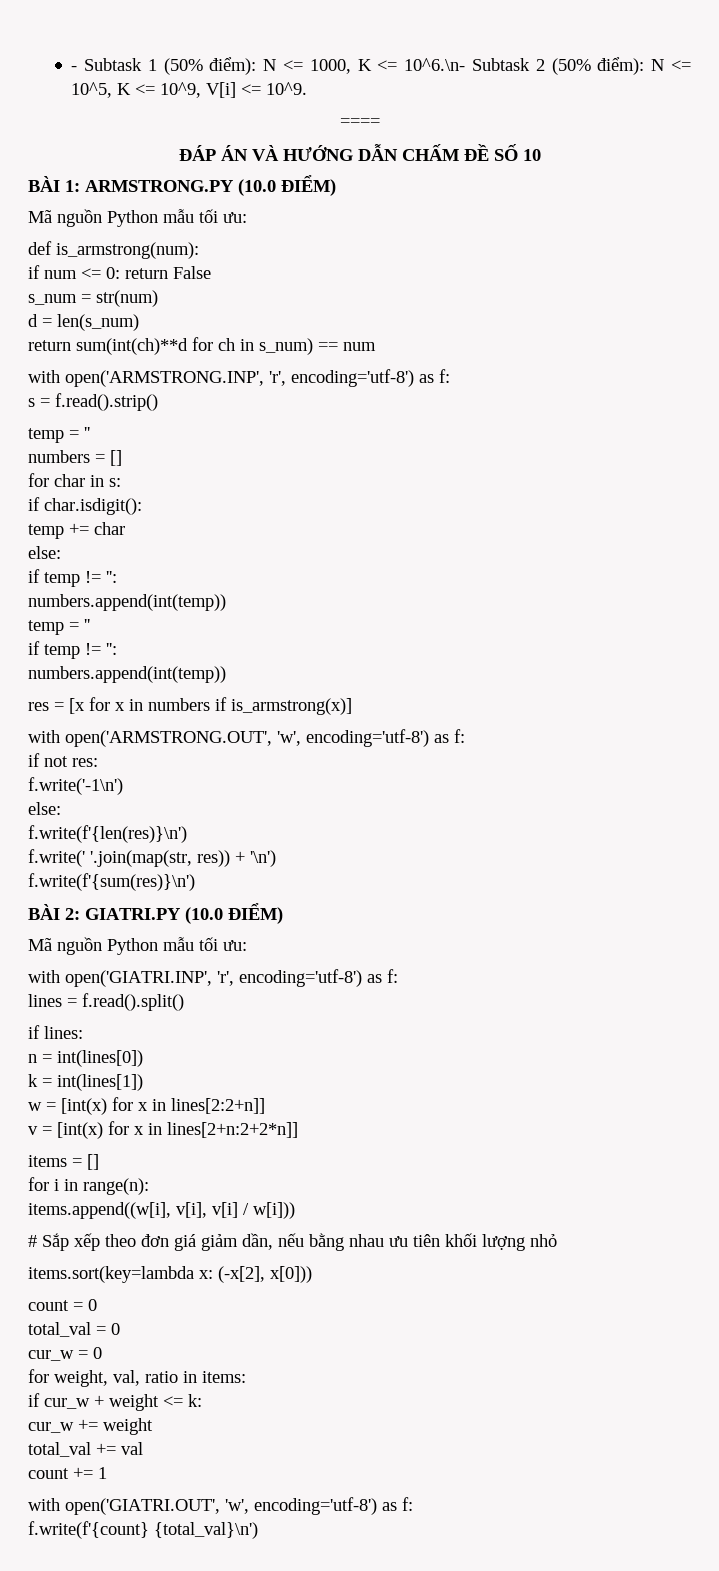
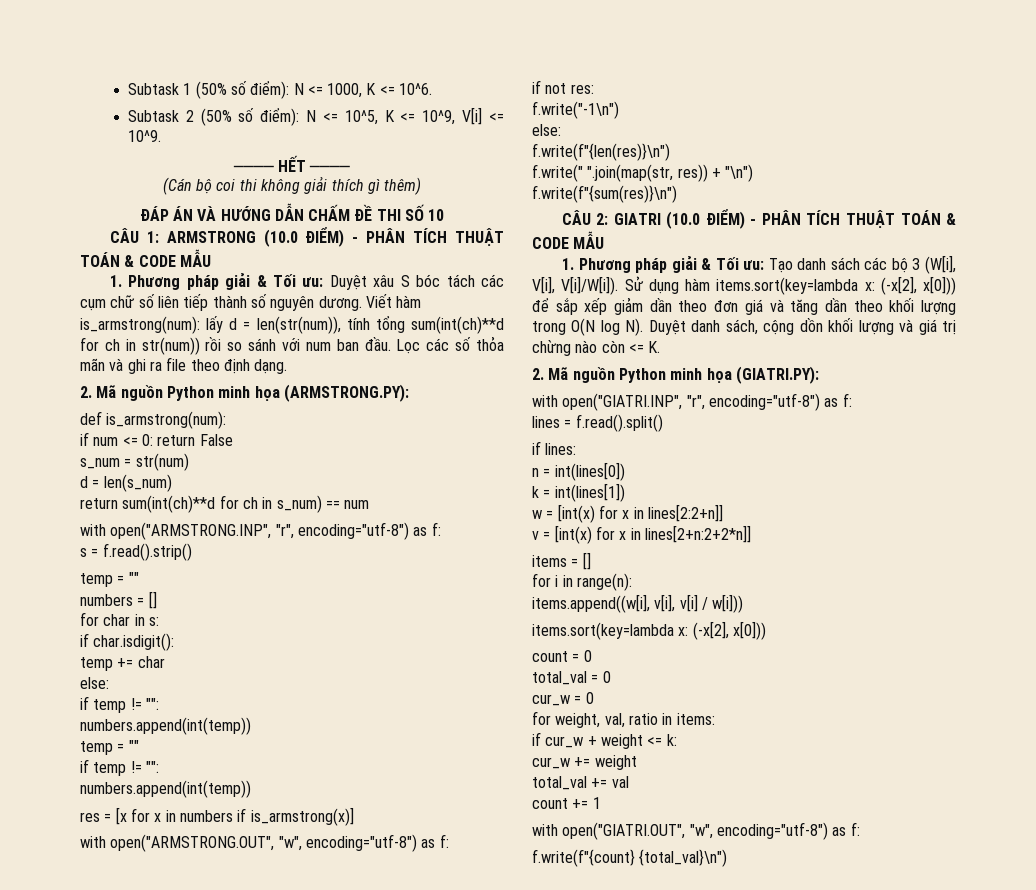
[71,66,78,71] - -> (127, 89) none
(203, 66) none -> [230,81,247,95] số
[404,58,466,71] 10^6.\n- -> [399,83,433,95] 10^6. //
(591, 66) none -> [238,108,255,122] số
[339,118,380,127] ==== -> [232,155,351,172] [162,176,422,195] ──── HẾT ──── // (Cán bộ coi thi không giải thích gì thêm)
(489, 152) none -> [376,209,401,221] THI
[28,175,336,196] [28,209,247,227] BÀI 1: ARMSTRONG.PY (10.0 ĐIỂM) // Mã nguồn Python mẫu tối ưu: -> [109,227,504,247] [80,249,211,267] [109,273,505,290] [80,294,422,311] [80,315,505,334] [80,336,504,355] [80,357,288,374] [80,384,409,402] CÂU 1: ARMSTRONG (10.0 ĐIỂM) - PHÂN TÍCH THUẬT TOÁN & CODE MẪU // 1. Phương pháp giải & Tối ưu: Duyệt xâu S bóc tách các cụm chữ số liên tiếp thành số nguyên dương. Viết hàm is_armstrong(num): lấy d = len(str(num)), tính tổng sum(int(ch)**d for ch in str(num)) rồi so sánh với num ban đầu. Lọc các số thỏa mãn và ghi ra file theo định dạng. // 2. Mã nguồn Python minh họa (ARMSTRONG.PY):
[65,369,414,387] open('ARMSTRONG.INP', 'r', encoding='utf-8') -> [110,522,409,540] open("ARMSTRONG.INP", "r", encoding="utf-8")
[84,427,90,439] '' -> [128,572,139,584] ""
[106,571,117,583] '': -> [145,698,159,710] "":
[84,619,90,631] [28,641,117,659] '' // if temp != '': -> [128,740,139,752] [80,759,159,776] "" // if temp != "":
[65,729,429,747] open('ARMSTRONG.OUT', 'w', encoding='utf-8') -> [110,834,417,852] open("ARMSTRONG.OUT", "w", encoding="utf-8")
[28,777,123,795] [28,802,61,815] [28,825,187,843] [28,849,276,867] [28,873,195,891] [28,903,283,924] [28,937,247,955] [28,969,362,987] f.write('-1\n') // else: // f.write(f'{len(res)}\n') // f.write(' '.join(map(str, res)) + '\n') // f.write(f'{sum(res)}\n') // BÀI 2: GIATRI.PY (10.0 ĐIỂM) // Mã nguồn Python mẫu tối ưu: // with open('GIATRI.INP', 'r', encoding='utf-8') -> [532,101,619,119] [532,124,561,136] [532,143,670,161] [532,164,754,182] [532,185,677,203] [561,209,957,229] [532,231,605,249] [561,255,956,274] [532,276,956,295] [532,297,956,315] [532,318,956,336] [532,340,661,356] [532,366,819,384] [532,393,820,411] f.write("-1\n") // else: // f.write(f"{len(res)}\n") // f.write(" ".join(map(str, res)) + "\n") // f.write(f"{sum(res)}\n") // CÂU 2: GIATRI (10.0 ĐIỂM) - PHÂN TÍCH THUẬT TOÁN & CODE MẪU // 1. Phương pháp giải & Tối ưu: Tạo danh sách các bộ 3 (W[i], V[i], V[i]/W[i]). Sử dụng hàm items.sort(key=lambda x: (-x[2], x[0])) để sắp xếp giảm dần theo đơn giá và tăng dần theo khối lượng trong O(N log N). Duyệt danh sách, cộng dồn khối lượng và giá trị chừng nào còn <= K. // 2. Mã nguồn Python minh họa (GIATRI.PY): // with open("GIATRI.INP", "r", encoding="utf-8")
[28,1233,557,1251] // # Sắp xếp theo đơn giá giảm dần, nếu bằng nhau ưu tiên khối lượng nhỏ -> (744, 603) none
[65,1497,413,1515] [28,1521,258,1539] open('GIATRI.OUT', 'w', encoding='utf-8') as f: // f.write(f'{count} {total_val}\n') -> [562,822,860,840] [532,849,728,867] open("GIATRI.OUT", "w", encoding="utf-8") as f: // f.write(f"{count} {total_val}\n")

